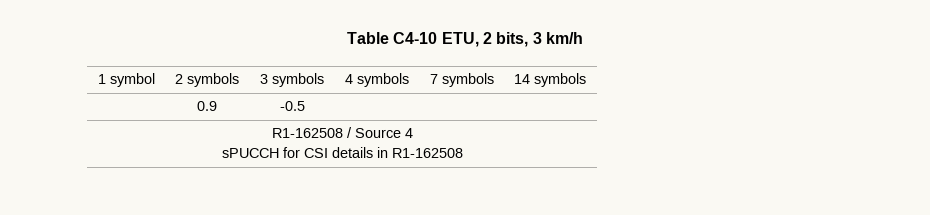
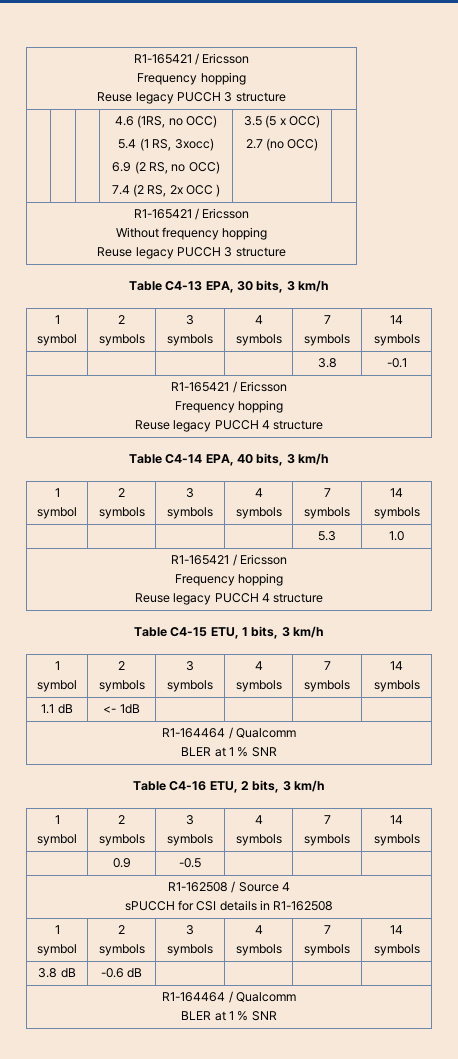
[347,32,438,44] Table C4-10 -> [133,53,250,65] [137,72,246,85] [97,92,286,104] [114,115,218,128] [118,138,214,151] [112,161,220,174] [111,184,221,197] [243,115,321,128] [245,138,319,151] [133,208,250,220] [115,227,268,240] [97,247,286,259] [128,280,330,293] [54,315,60,324] [37,334,77,346] [118,315,125,324] [98,334,145,346] [186,315,194,325] [167,334,213,346] [254,315,263,324] [235,334,282,346] [323,315,331,324] [304,334,351,346] [390,315,404,324] [373,334,420,346] [317,358,337,368] [386,358,407,368] [171,381,287,393] [174,400,284,413] [134,420,324,432] [128,453,330,466] [54,488,60,497] [37,507,77,519] [118,488,125,497] [98,507,145,519] [186,488,194,498] [167,507,213,519] [254,488,263,497] [235,507,282,519] [323,488,331,497] [304,507,351,519] [390,488,404,497] [373,507,420,519] [318,531,337,541] [389,531,405,541] [171,554,287,566] [174,573,284,586] [134,593,324,605] [133,626,325,639] [54,661,60,670] [37,680,77,692] [118,661,125,670] [98,680,145,692] [186,661,194,671] [167,680,213,692] [254,661,263,670] [235,680,282,692] [323,661,331,670] [304,680,351,692] [390,661,404,670] [373,680,420,692] [41,704,73,714] [103,704,140,714] [162,727,296,739] [181,747,277,757] [132,781,207,791] R1-165421 / Ericsson // Frequency hopping // Reuse legacy PUCCH 3 structure // | | | 4.6 (1RS, no OCC) // 5.4 (1 RS, 3xocc) // 6.9 (2 RS, no OCC) // 7.4 (2 RS, 2x OCC ) | 3.5 (5 x OCC) // 2.7 (no OCC) | // R1-165421 / Ericsson // Without frequency hopping // Reuse legacy PUCCH 3 structure // Table C4-13 EPA, 30 bits, 3 km/h // 1 symbol | 2 symbols | 3 symbols | 4 symbols | 7 symbols | 14 symbols // | | | | 3.8 | -0.1 // R1-165421 / Ericsson // Frequency hopping // Reuse legacy PUCCH 4 structure // Table C4-14 EPA, 40 bits, 3 km/h // 1 symbol | 2 symbols | 3 symbols | 4 symbols | 7 symbols | 14 symbols // | | | | 5.3 | 1.0 // R1-165421 / Ericsson // Frequency hopping // Reuse legacy PUCCH 4 structure // Table C4-15 ETU, 1 bits, 3 km/h // 1 symbol | 2 symbols | 3 symbols | 4 symbols | 7 symbols | 14 symbols // 1.1 dB | <- 1dB | | | | // R1-164464 / Qualcomm // BLER at 1 % SNR // Table C4-16
(463, 153) none -> [54,925,60,934] [37,944,77,956] [118,925,125,934] [98,944,145,956] [186,925,194,935] [167,944,213,956] [254,925,263,934] [235,944,282,956] [323,925,331,934] [304,944,351,956] [390,925,404,934] [373,944,420,956] [38,968,76,978] [100,968,143,978] [162,991,296,1003] [181,1011,277,1021] // 1 symbol | 2 symbols | 3 symbols | 4 symbols | 7 symbols | 14 symbols // 3.8 dB | -0.6 dB | | | | // R1-164464 / Qualcomm // BLER at 1 % SNR

